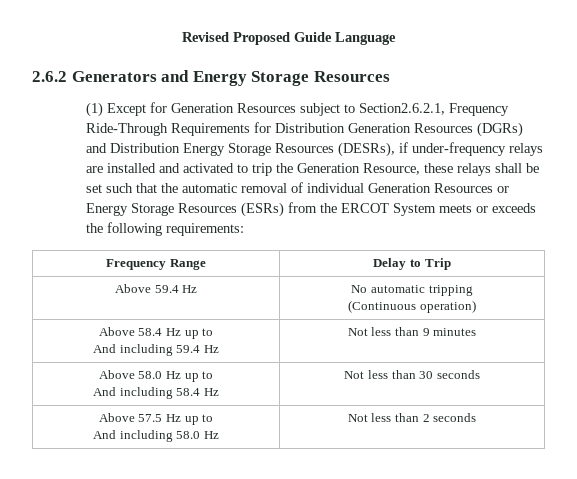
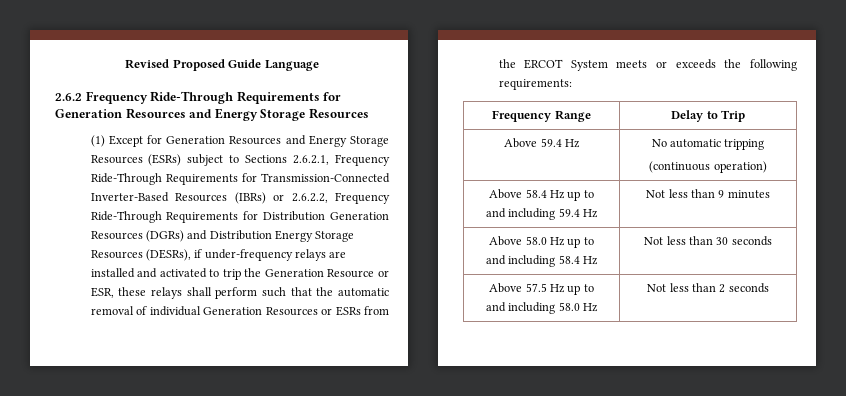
[71,71,157,82] Generators -> [85,91,342,104] [55,108,186,119] Frequency Ride-Through Requirements for Generation Resources
[299,103,445,116] subject to Section2.6.2.1, -> [285,135,390,147] [90,154,390,166] [90,173,390,185] [90,192,328,204] and Energy Storage Resources (ESRs) subject to Sections 2.6.2.1, Frequency Ride-Through Requirements for Transmission-Connected Inverter-Based Resources (IBRs) or 2.6.2.2,
[362,163,420,175] Resource, -> [327,269,389,278] [90,287,114,298] Resource or ESR,
[525,163,539,173] [85,184,102,193] be set -> [215,287,258,299] perform
[85,202,284,217] Energy Storage Resources (ESRs) -> [335,306,361,316] ESRs
[348,300,417,313] (Continuous -> [649,161,711,173] (continuous
[93,344,117,353] And -> [485,208,506,218] and
[93,387,117,396] And -> [485,255,506,265] and
[93,430,117,439] And -> [485,302,506,312] and

